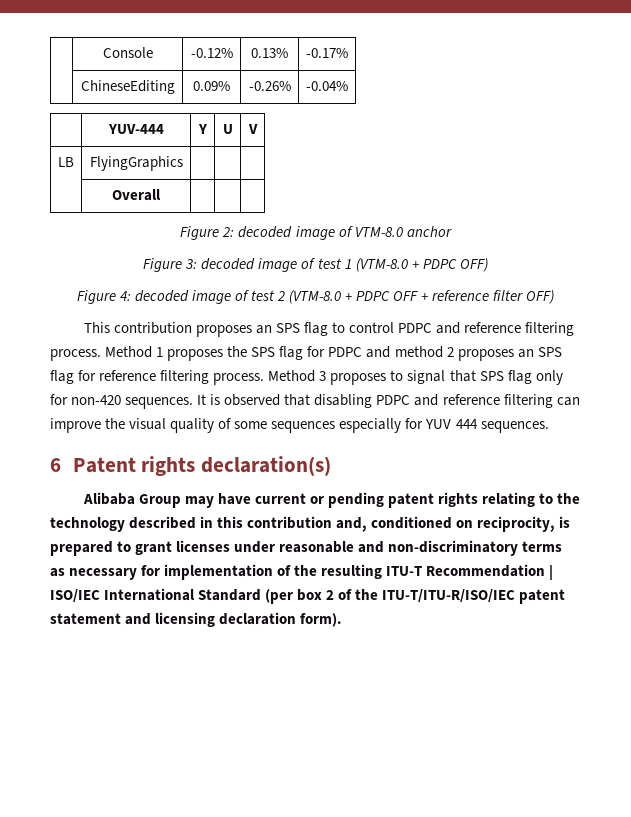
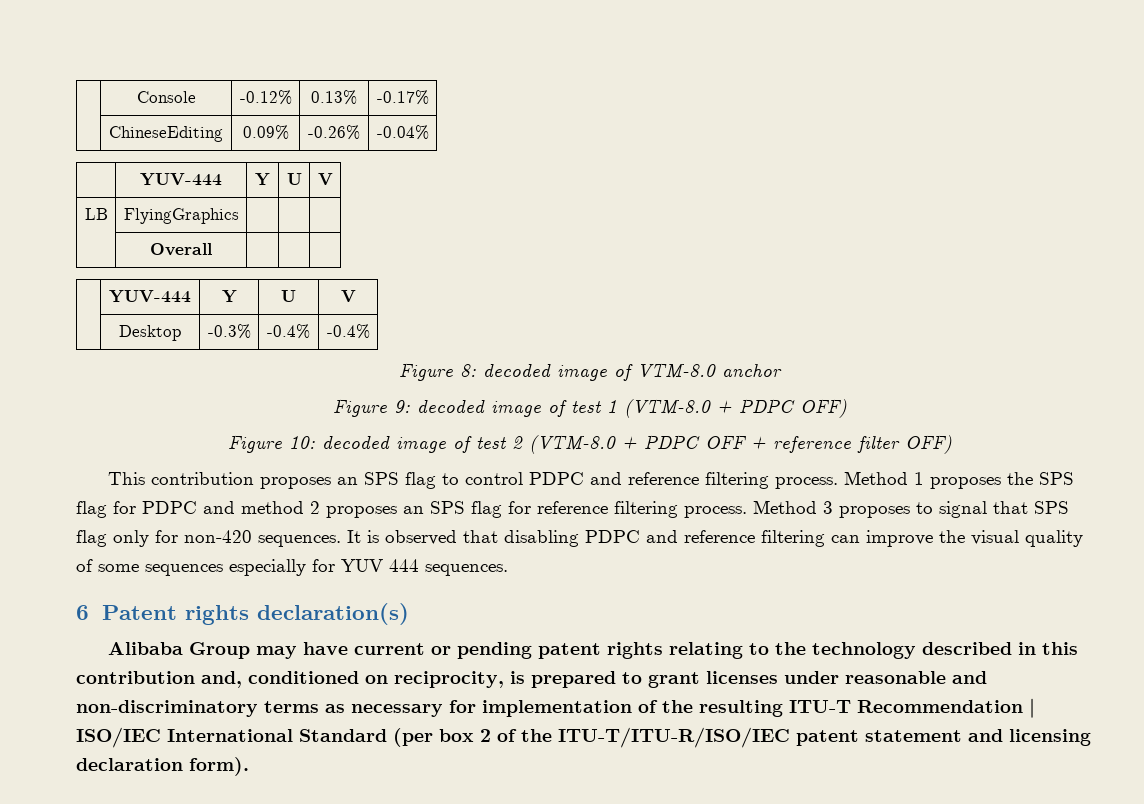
[180,226,235,240] // Figure 2: -> [109,290,191,303] [221,290,237,303] [281,290,296,302] [340,290,356,302] [119,325,181,341] [207,324,251,339] [267,324,310,339] [326,324,370,339] [399,363,476,381] // | YUV-444 | Y | U | V // | Desktop | -0.3% | -0.4% | -0.4% // Figure 8:
[185,259,198,269] 3: -> [393,400,410,413] 9:
[119,291,131,301] 4: -> [288,436,315,449] 10:

